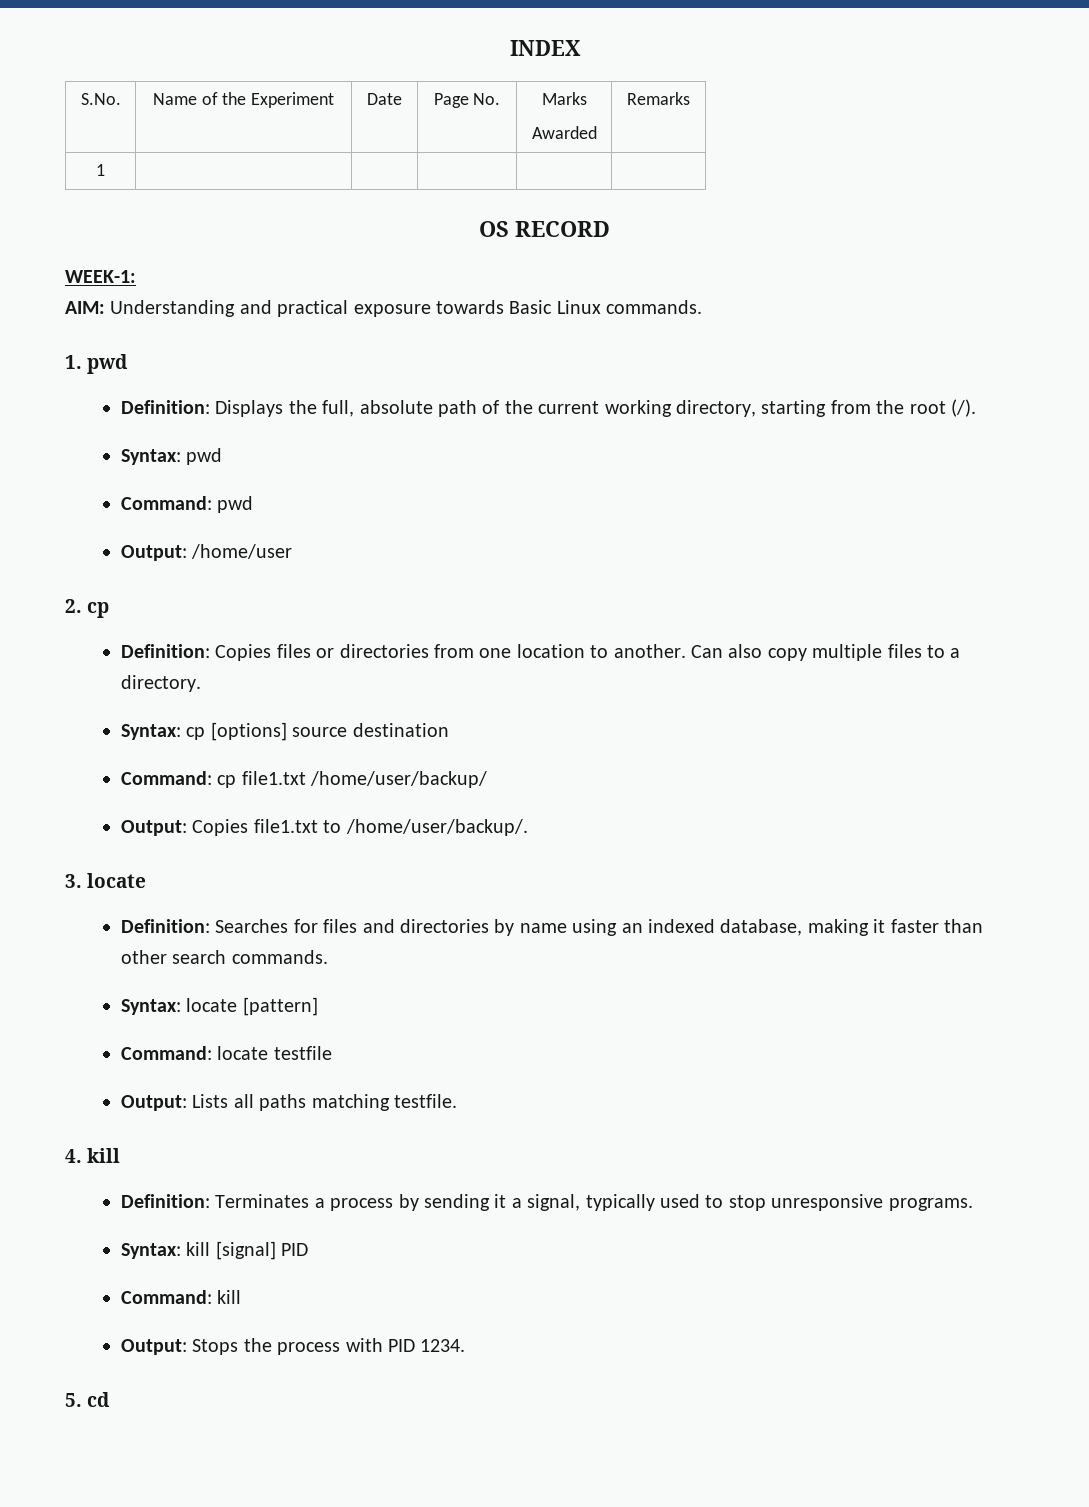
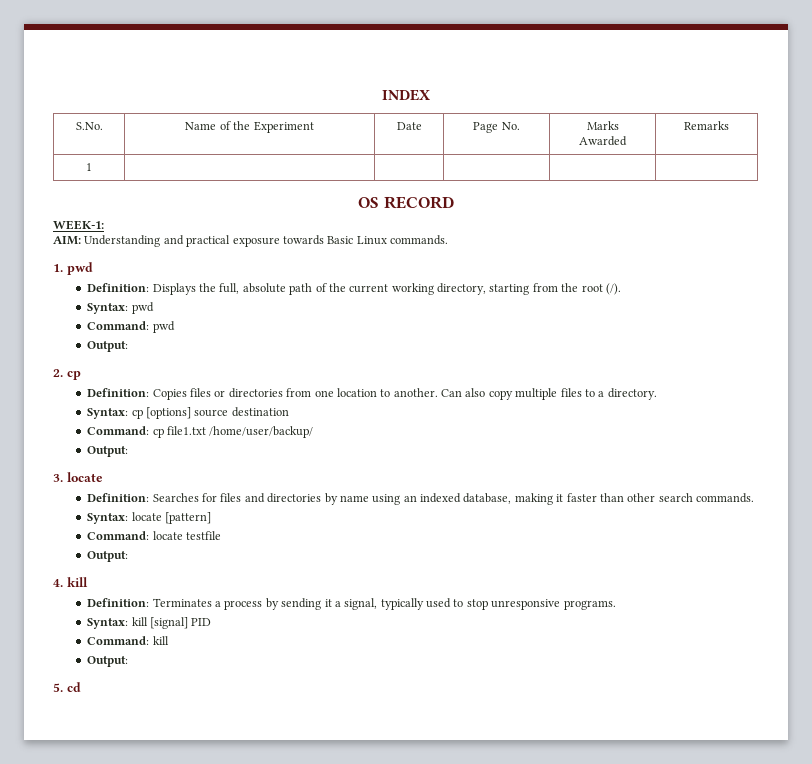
[191,544,293,559] /home/user -> (129, 346) none
[192,819,528,836] Copies file1.txt to /home/user/backup/. -> (129, 451) none
[192,1094,458,1111] Lists all paths matching testfile. -> (129, 556) none
[192,1338,466,1355] Stops the process with PID 1234. -> (129, 661) none

